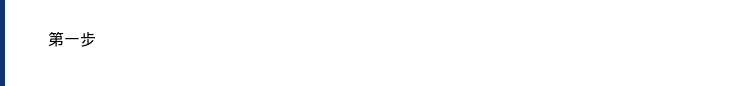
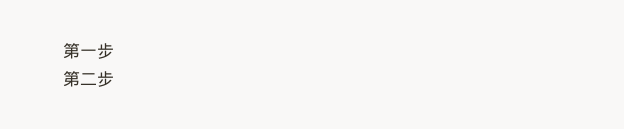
(96, 39) none -> [63,71,114,87] // 第二步

